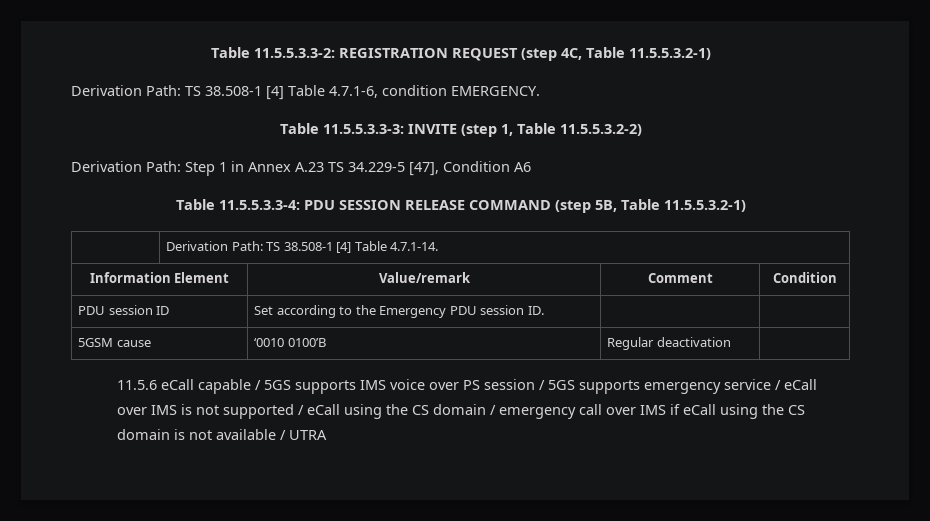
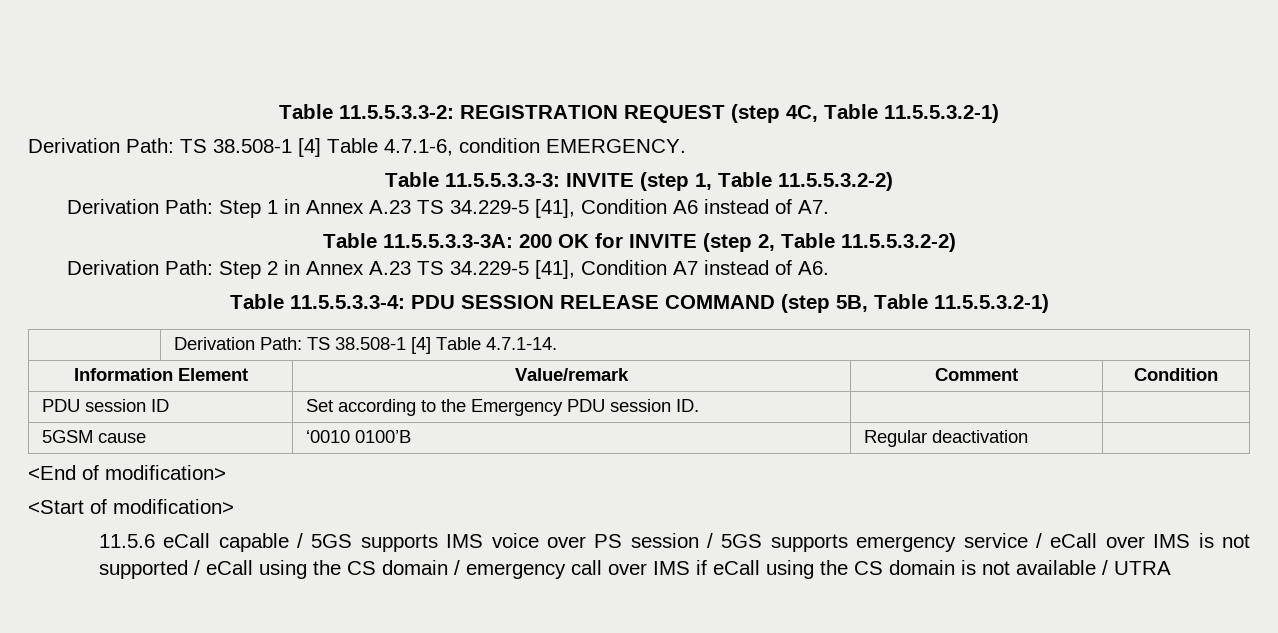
[409,162,439,176] [47], -> [535,199,576,218] [41],
(531, 167) none -> [704,199,830,214] [322,233,956,252] [67,260,830,279] instead of A7. // Table 11.5.5.3.3-3A: 200 OK for INVITE (step 2, Table 11.5.5.3.2-2) // Derivation Path: Step 2 in Annex A.23 TS 34.229-5 [41], Condition A7 instead of A6.
(731, 342) none -> [28,465,226,480] [28,499,234,514] // <End of modification> // <Start of modification>

